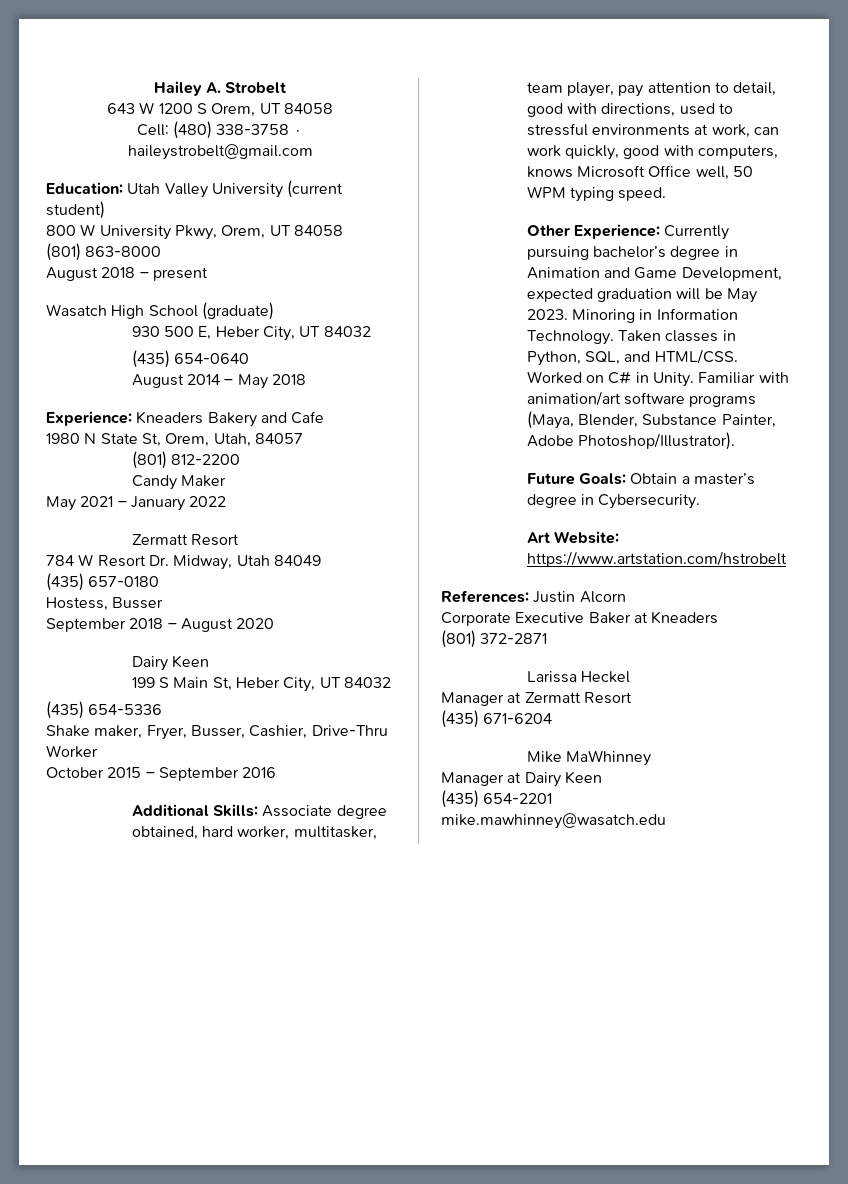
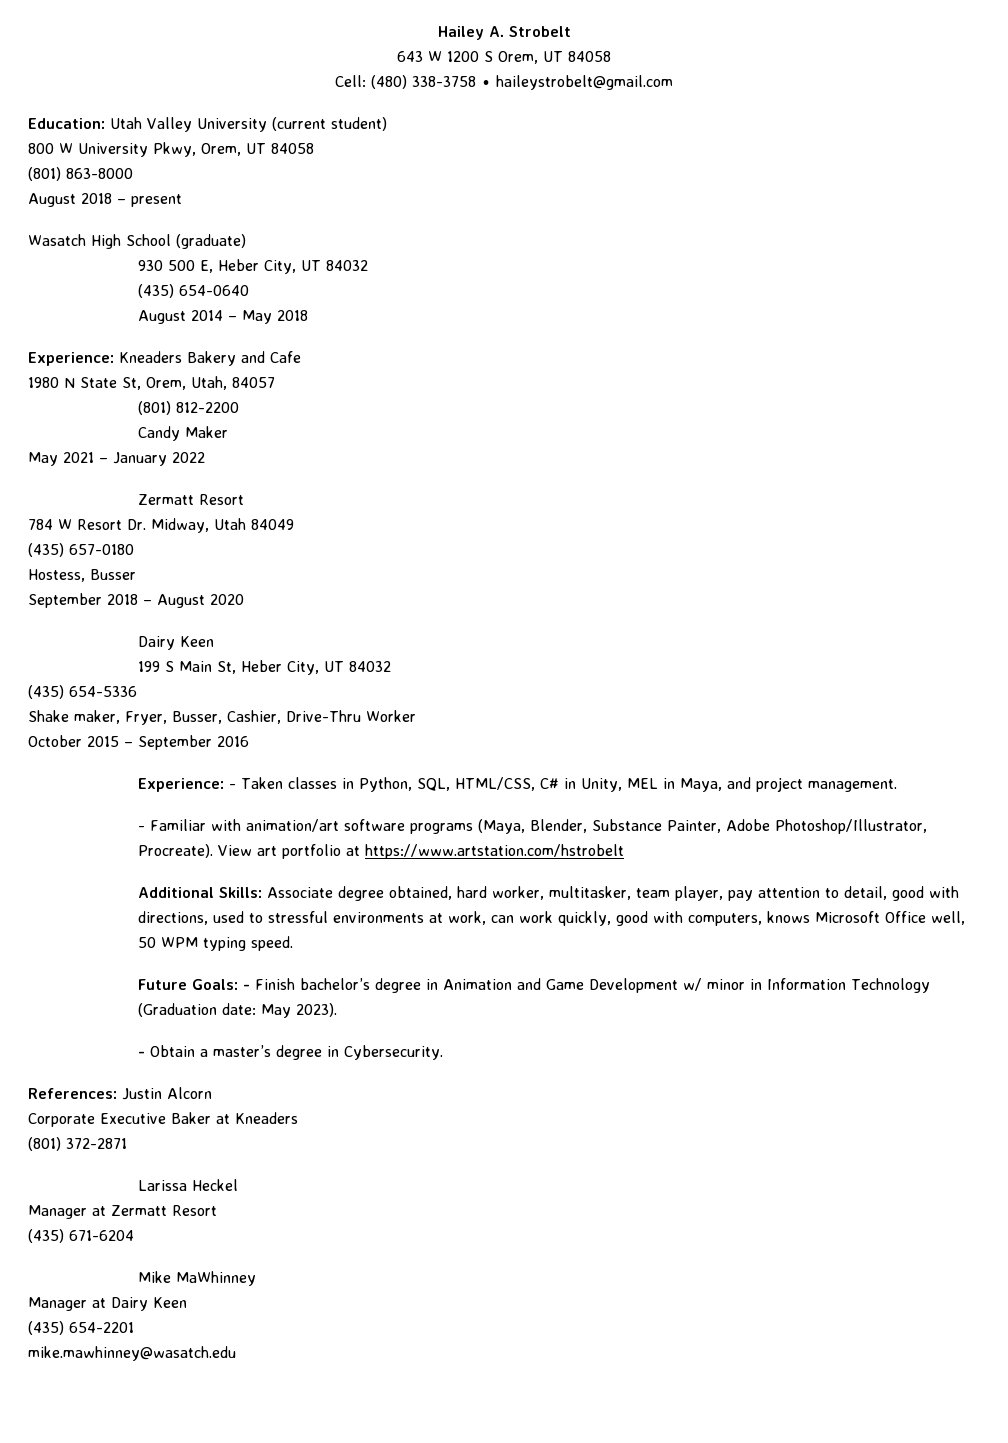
(277, 772) none -> [138,777,898,792] [138,819,928,834] [138,844,625,859] // Experience: - Taken classes in Python, SQL, HTML/CSS, C# in Unity, MEL in Maya, and project management. // - Familiar with animation/art software programs (Maya, Blender, Substance Painter, Adobe Photoshop/Illustrator, Procreate). View art portfolio at https://www.artstation.com/hstrobelt
[526,224,730,240] [526,246,589,260] Other Experience: Currently pursuing -> [138,978,296,990] Future Goals: - Finish
[681,267,782,281] [526,288,757,303] [526,308,738,323] [526,330,736,345] [526,349,738,366] [526,371,789,387] [526,391,757,407] [526,411,776,429] [526,432,735,450] [526,473,626,485] Development, expected graduation will be May 2023. Minoring in Information Technology. Taken classes in Python, SQL, and HTML/CSS. Worked on C# in Unity. Familiar with animation/art software programs (Maya, Blender, Substance Painter, Adobe Photoshop/Illustrator). // Future Goals: -> [589,978,931,993] [138,1003,338,1018] [138,1051,146,1057] Development w/ minor in Information Technology (Graduation date: May 2023). // -
[526,531,619,544] [526,551,787,567] // Art Website: https://www.artstation.com/hstrobelt -> (444, 1052) none

